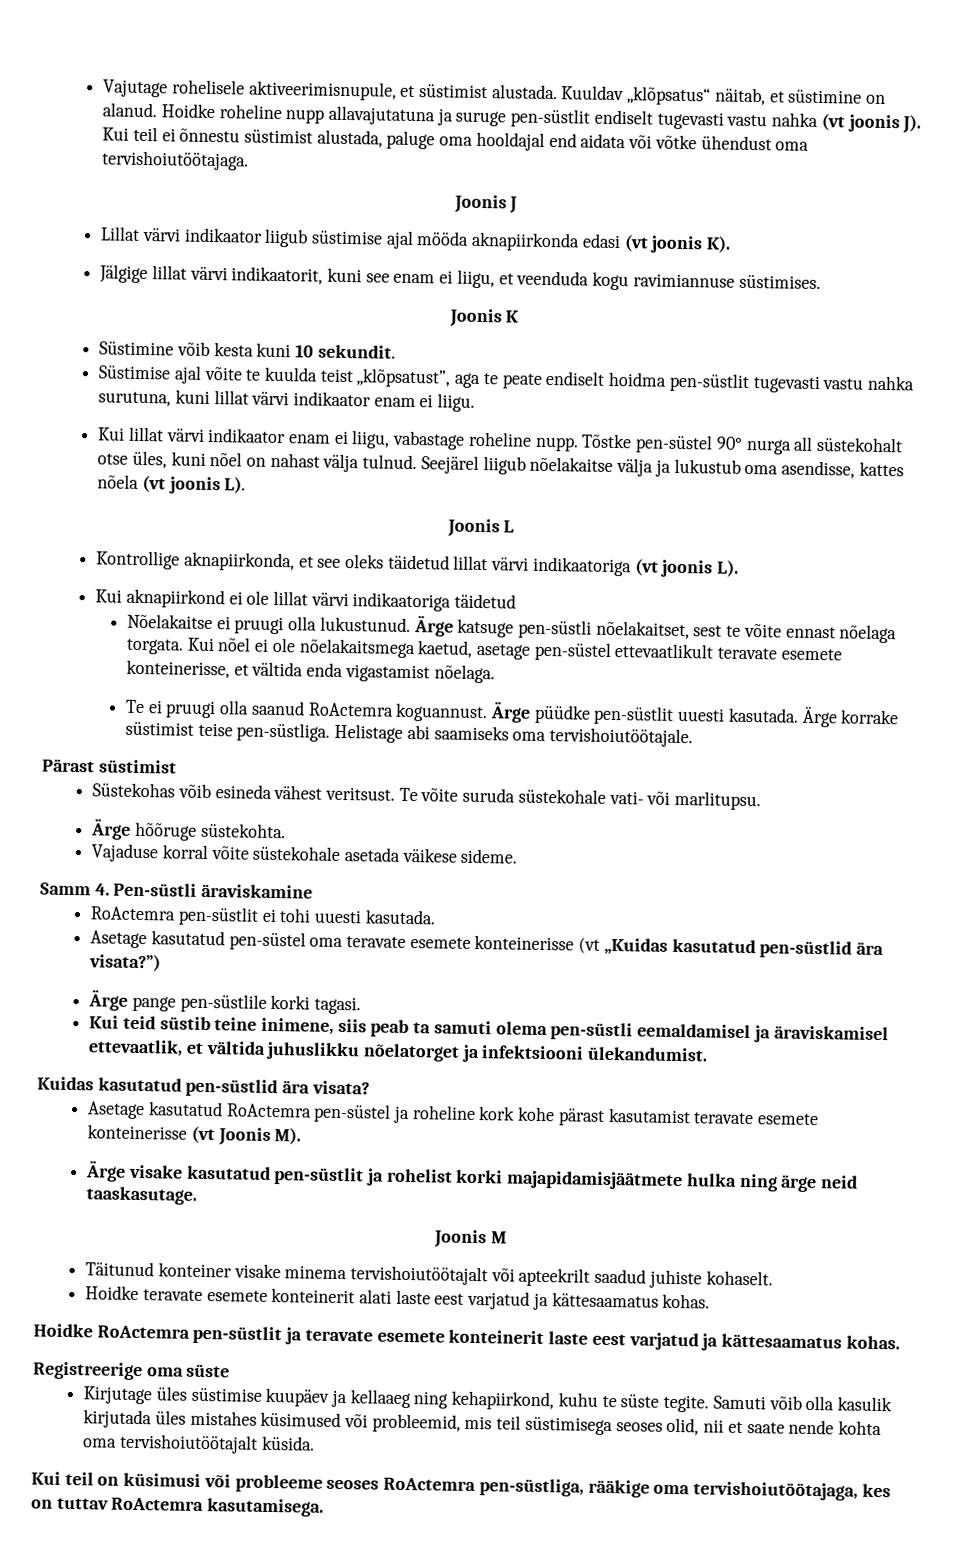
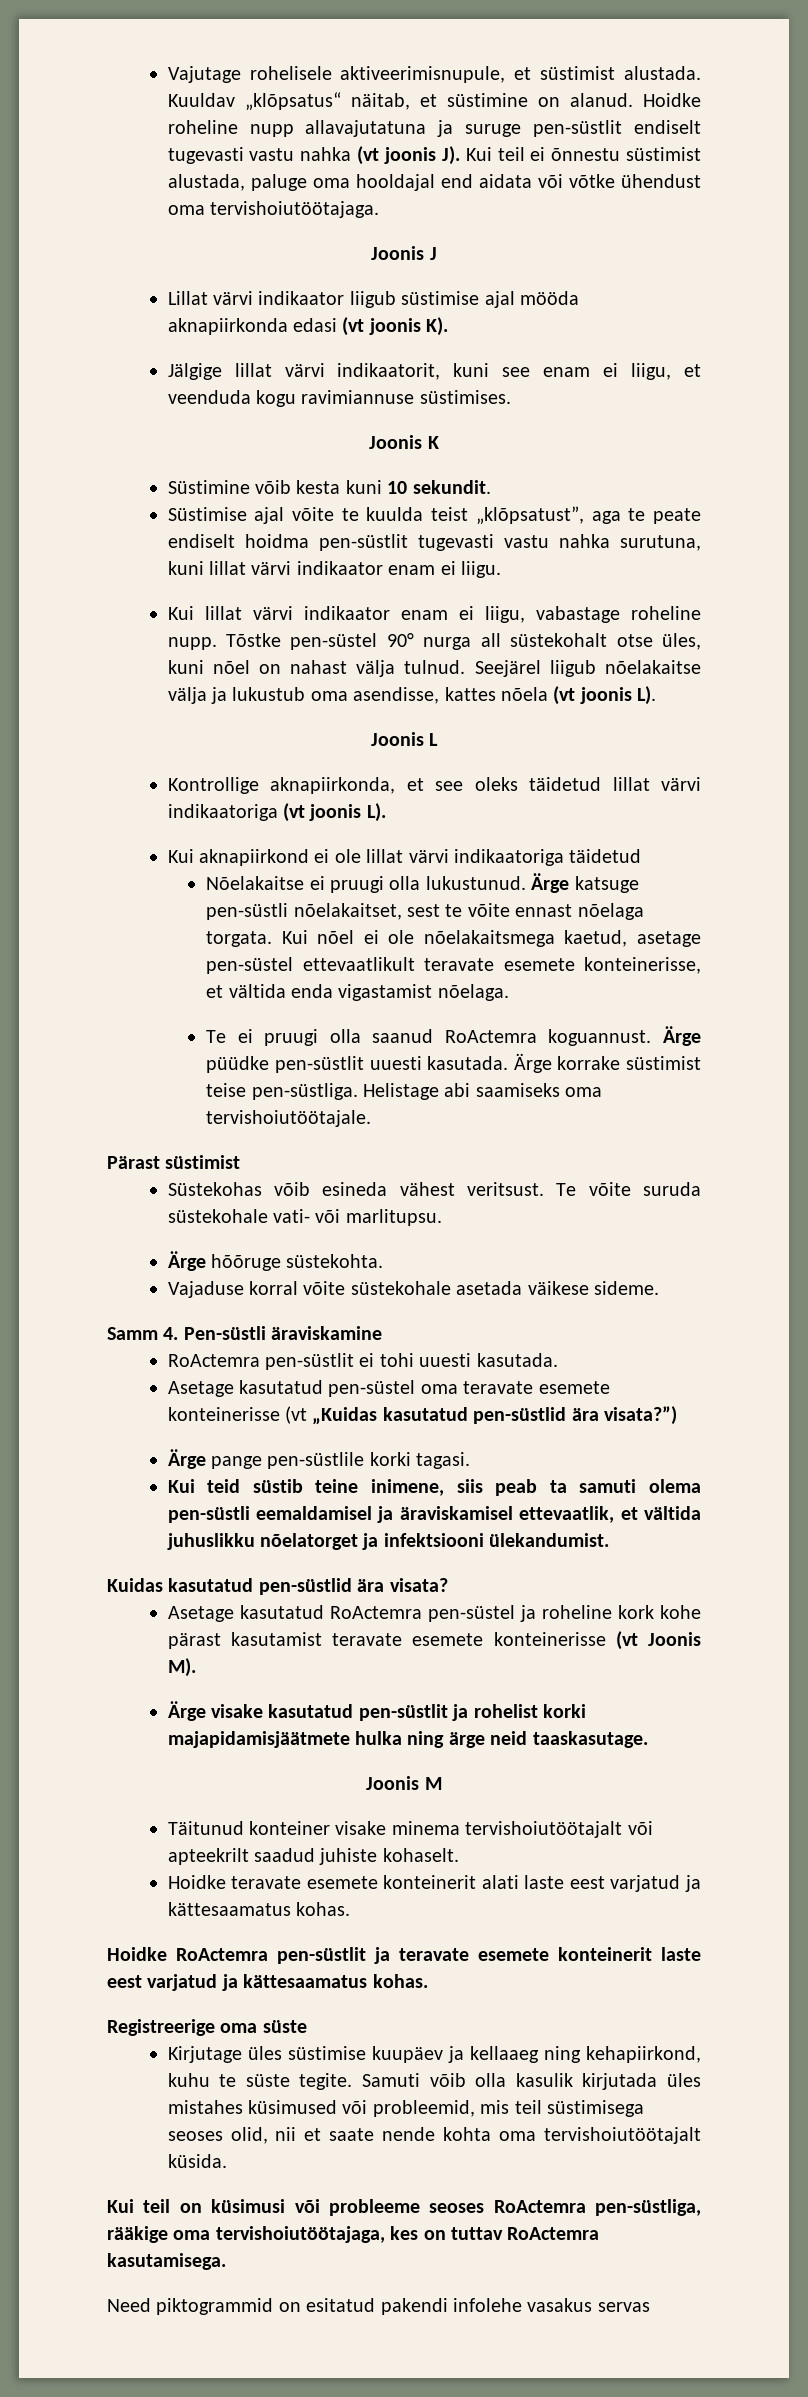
(325, 1507) none -> [107,2298,650,2315] // Need piktogrammid on esitatud pakendi infolehe vasakus servas

